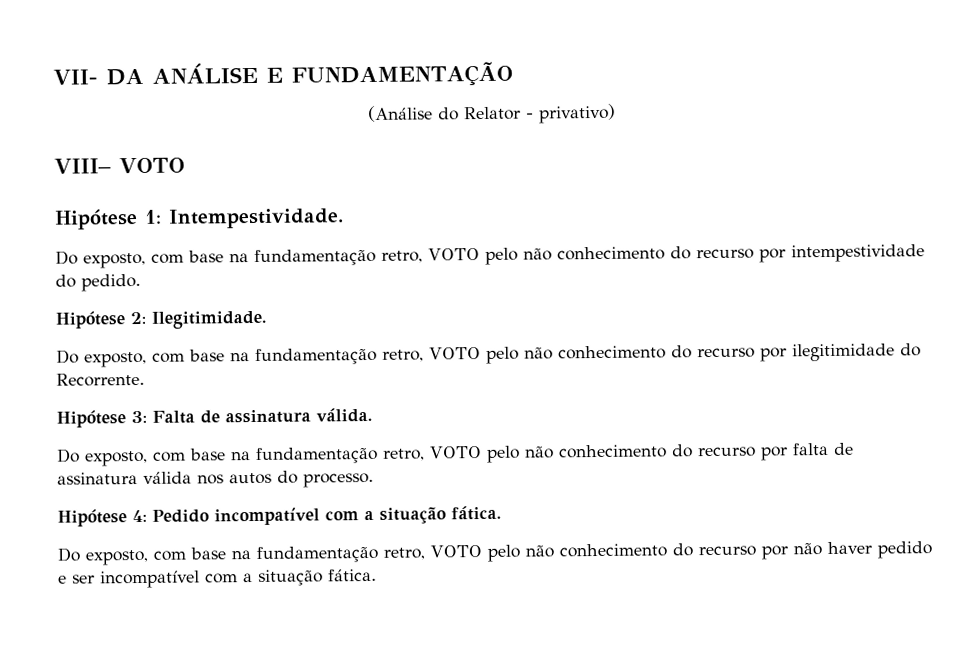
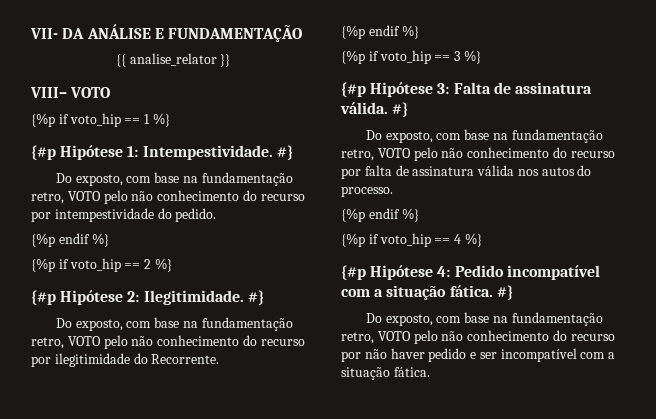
[368,103,616,124] [54,157,185,174] (Análise do Relator - privativo) // VIII– VOTO // -> [115,53,231,67] [30,87,111,98] [31,113,170,127] [31,145,56,160] {{ analise_relator }} // VIII– VOTO // {%p if voto_hip == 1 %} // {#p
(344, 218) none -> [276,145,293,160] #}
(141, 282) none -> [31,233,109,247] [31,258,172,272] [31,290,56,305] {%p endif %} // {%p if voto_hip == 2 %} // {#p
(267, 319) none -> [247,290,264,305] #}
(145, 379) none -> [341,25,419,39] [341,50,481,64] [341,82,366,97] {%p endif %} // {%p if voto_hip == 3 %} // {#p
(373, 415) none -> [392,102,409,117] #}
(374, 480) none -> [341,208,419,222] [341,233,482,247] [341,265,366,280] {%p endif %} // {%p if voto_hip == 4 %} // {#p
(502, 513) none -> [496,285,513,300] #}

